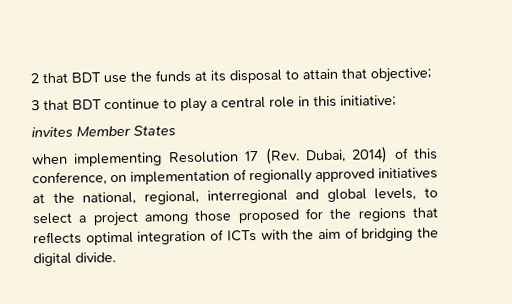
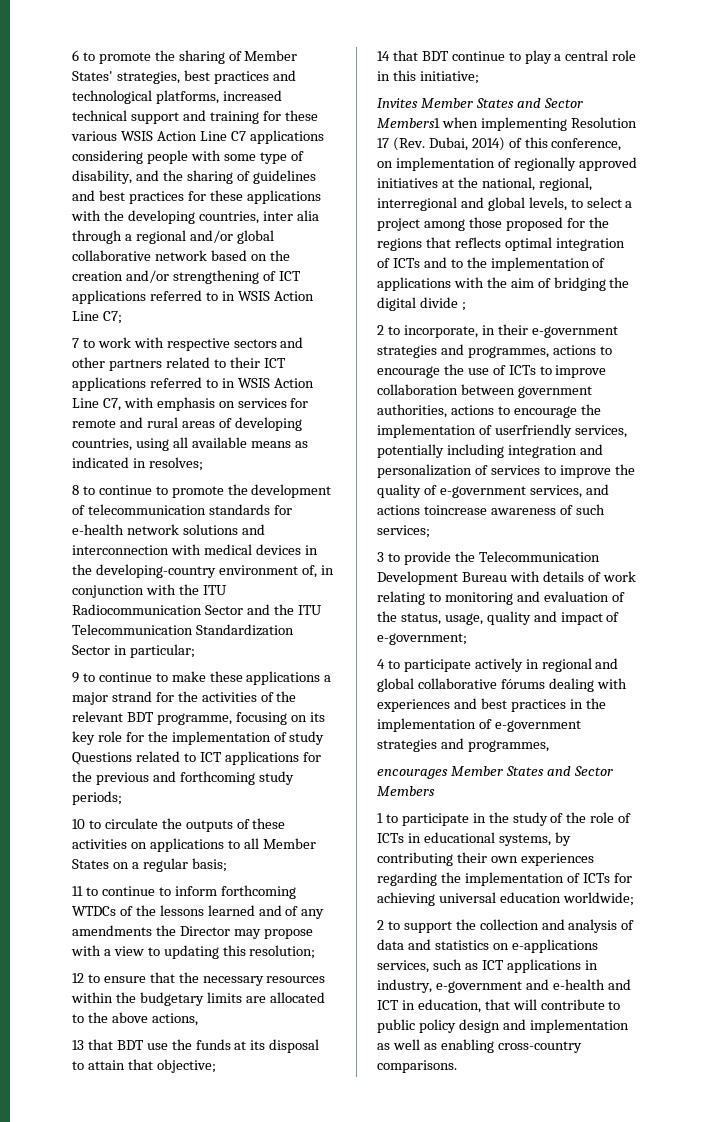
[30,73,39,84] 2 -> [72,50,298,64] [72,70,296,84] [72,90,282,104] [72,110,318,124] [71,130,324,144] [72,150,304,164] [72,170,316,184] [72,190,321,204] [71,210,319,224] [72,230,274,244] [72,250,290,261] [72,270,301,284] [72,290,314,304] [72,311,122,324] [72,337,304,351] [72,357,286,371] [72,377,314,391] [72,397,309,411] [72,417,302,431] [72,437,308,451] [72,457,203,471] [72,484,332,498] [72,504,292,515] [72,524,265,535] [72,544,318,555] [72,564,334,578] [72,584,227,598] [72,604,322,615] [72,624,294,636] [72,644,195,658] [72,671,332,685] [72,691,297,705] [72,711,325,725] [72,731,325,745] [72,751,321,765] [72,771,294,785] [72,791,122,805] [72,818,286,832] [72,838,316,852] [72,858,227,872] [72,885,296,899] [72,905,325,919] [72,925,313,939] [71,945,316,959] [72,972,326,986] [71,992,325,1006] [72,1012,198,1026] [72,1040,84,1050] 6 to promote the sharing of Member States' strategies, best practices and technological platforms, increased technical support and training for these various WSIS Action Line C7 applications considering people with some type of disability, and the sharing of guidelines and best practices for these applications with the developing countries, inter alia through a regional and/or global collaborative network based on the creation and/or strengthening of ICT applications referred to in WSIS Action Line C7; // 7 to work with respective sectors and other partners related to their ICT applications referred to in WSIS Action Line C7, with emphasis on services for remote and rural areas of developing countries, using all available means as indicated in resolves; // 8 to continue to promote the development of telecommunication standards for e-health network solutions and interconnection with medical devices in the developing-country environment of, in conjunction with the ITU Radiocommunication Sector and the ITU Telecommunication Standardization Sector in particular; // 9 to continue to make these applications a major strand for the activities of the relevant BDT programme, focusing on its key role for the implementation of study Questions related to ICT applications for the previous and forthcoming study periods; // 10 to circulate the outputs of these activities on applications to all Member States on a regular basis; // 11 to continue to inform forthcoming WTDCs of the lessons learned and of any amendments the Director may propose with a view to updating this resolution; // 12 to ensure that the necessary resources within the budgetary limits are allocated to the above actions, // 13
[31,100,40,111] 3 -> [377,51,390,61] 14
[31,125,176,138] invites Member States // -> [377,98,583,108] [377,118,440,128] Invites Member States and Sector Members1
(257, 236) none -> [423,257,606,271] [377,277,451,291] and to the implementation of applications
[75,252,116,263] divide. -> [419,297,466,311] [377,324,618,338] [377,344,612,358] [377,364,607,378] [377,384,592,398] [377,404,601,418] [377,424,627,438] [377,444,603,458] [377,464,635,478] [377,484,609,498] [377,504,605,515] [377,525,430,538] [377,551,600,565] [377,571,636,585] [377,591,625,605] [377,611,620,625] [377,633,467,645] [377,658,619,672] [377,678,627,692] [377,698,606,712] [377,718,581,732] [377,738,549,752] [377,766,613,779] [377,786,435,796] [377,812,632,826] [377,832,571,846] [377,852,594,866] [377,872,632,886] [377,892,634,906] [377,919,635,933] [377,939,598,953] [377,959,598,973] [377,979,631,993] [377,999,621,1013] [377,1019,629,1033] [377,1039,582,1053] [377,1060,457,1073] divide ; // 2 to incorporate, in their e-government strategies and programmes, actions to encourage the use of ICTs to improve collaboration between government authorities, actions to encourage the implementation of userfriendly services, potentially including integration and personalization of services to improve the quality of e-government services, and actions toincrease awareness of such services; // 3 to provide the Telecommunication Development Bureau with details of work relating to monitoring and evaluation of the status, usage, quality and impact of e-government; // 4 to participate actively in regional and global collaborative fórums dealing with experiences and best practices in the implementation of e-government strategies and programmes, // encourages Member States and Sector Members // 1 to participate in the study of the role of ICTs in educational systems, by contributing their own experiences regarding the implementation of ICTs for achieving universal education worldwide; // 2 to support the collection and analysis of data and statistics on e-applications services, such as ICT applications in industry, e-government and e-health and ICT in education, that will contribute to public policy design and implementation as well as enabling cross-country comparisons.

